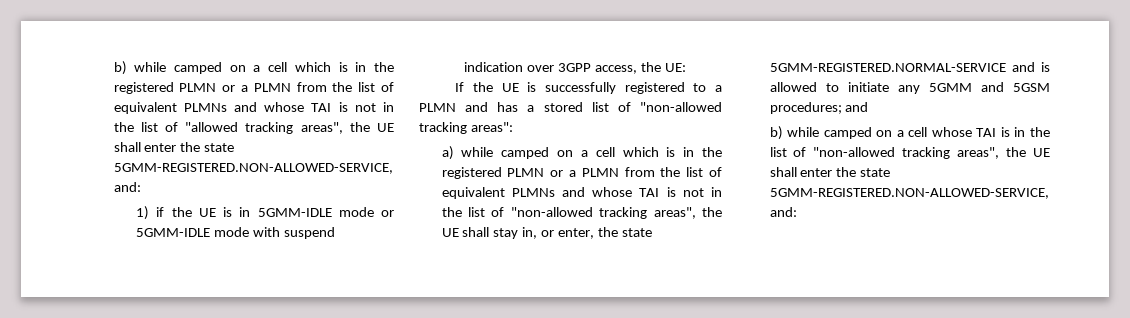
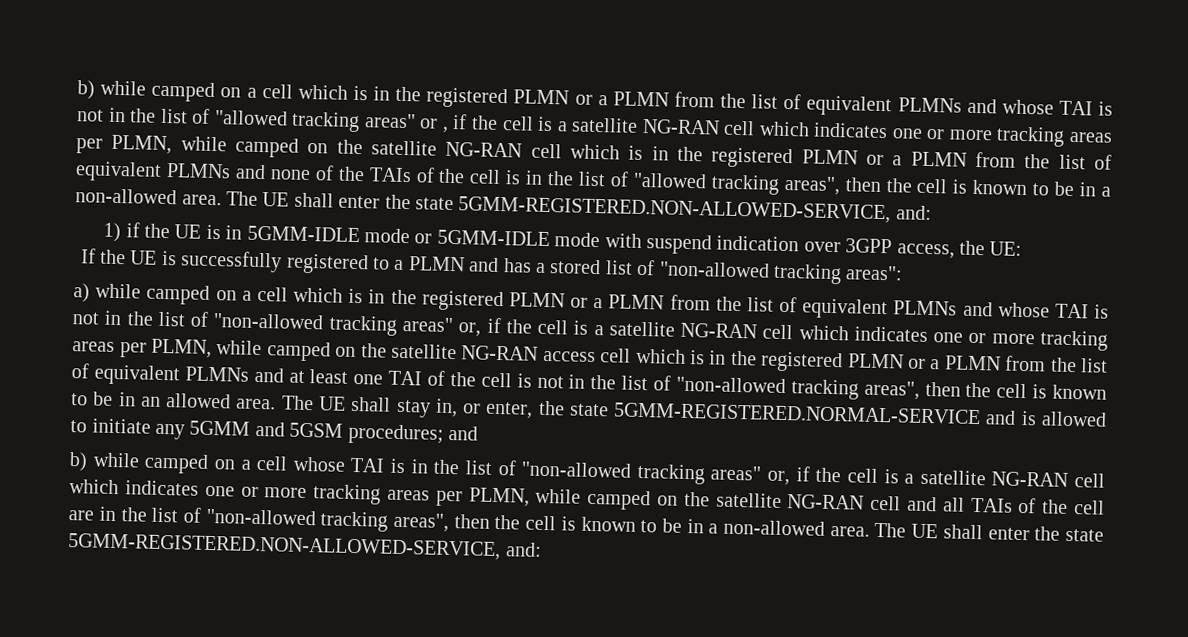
[300,122,370,134] areas", the -> [363,113,1114,147] [76,134,1112,170] [75,161,1112,197] [75,188,258,206] areas" or , if the cell is a satellite NG-RAN cell which indicates one or more tracking areas per PLMN, while camped on the satellite NG-RAN cell which is in the registered PLMN or a PLMN from the list of equivalent PLMNs and none of the TAIs of the cell is in the list of "allowed tracking areas", then the cell is known to be in a non-allowed area. The
[653,207,722,219] areas", the -> [401,316,1109,351] [72,338,1109,373] [71,363,1107,400] [71,391,314,411] areas" or, if the cell is a satellite NG-RAN cell which indicates one or more tracking areas per PLMN, while camped on the satellite NG-RAN access cell which is in the registered PLMN or a PLMN from the list of equivalent PLMNs and at least one TAI of the cell is not in the list of "non-allowed tracking areas", then the cell is known to be in an allowed area. The
[957,147,1027,159] areas", the -> [710,465,1105,488] [69,479,1105,515] [68,506,907,538] areas" or, if the cell is a satellite NG-RAN cell which indicates one or more tracking areas per PLMN, while camped on the satellite NG-RAN cell and all TAIs of the cell are in the list of "non-allowed tracking areas", then the cell is known to be in a non-allowed area. The

